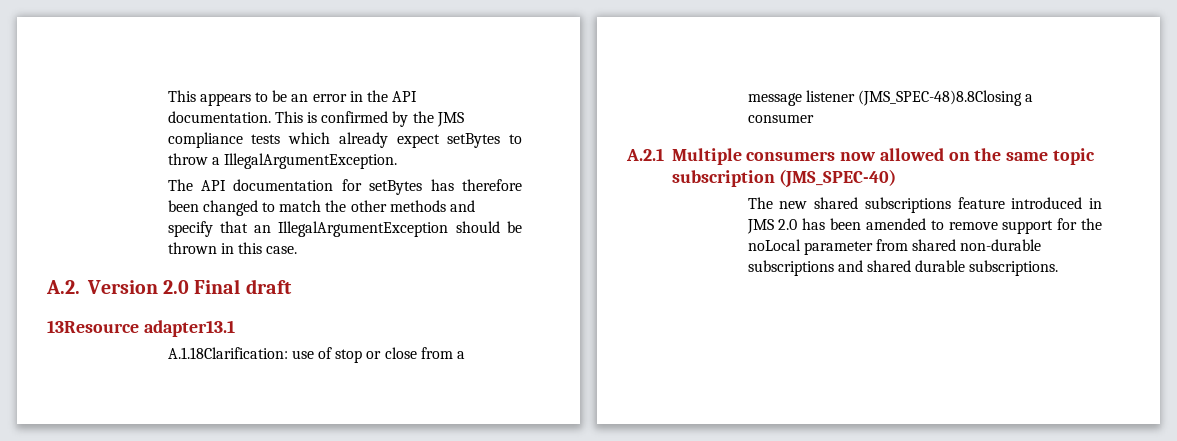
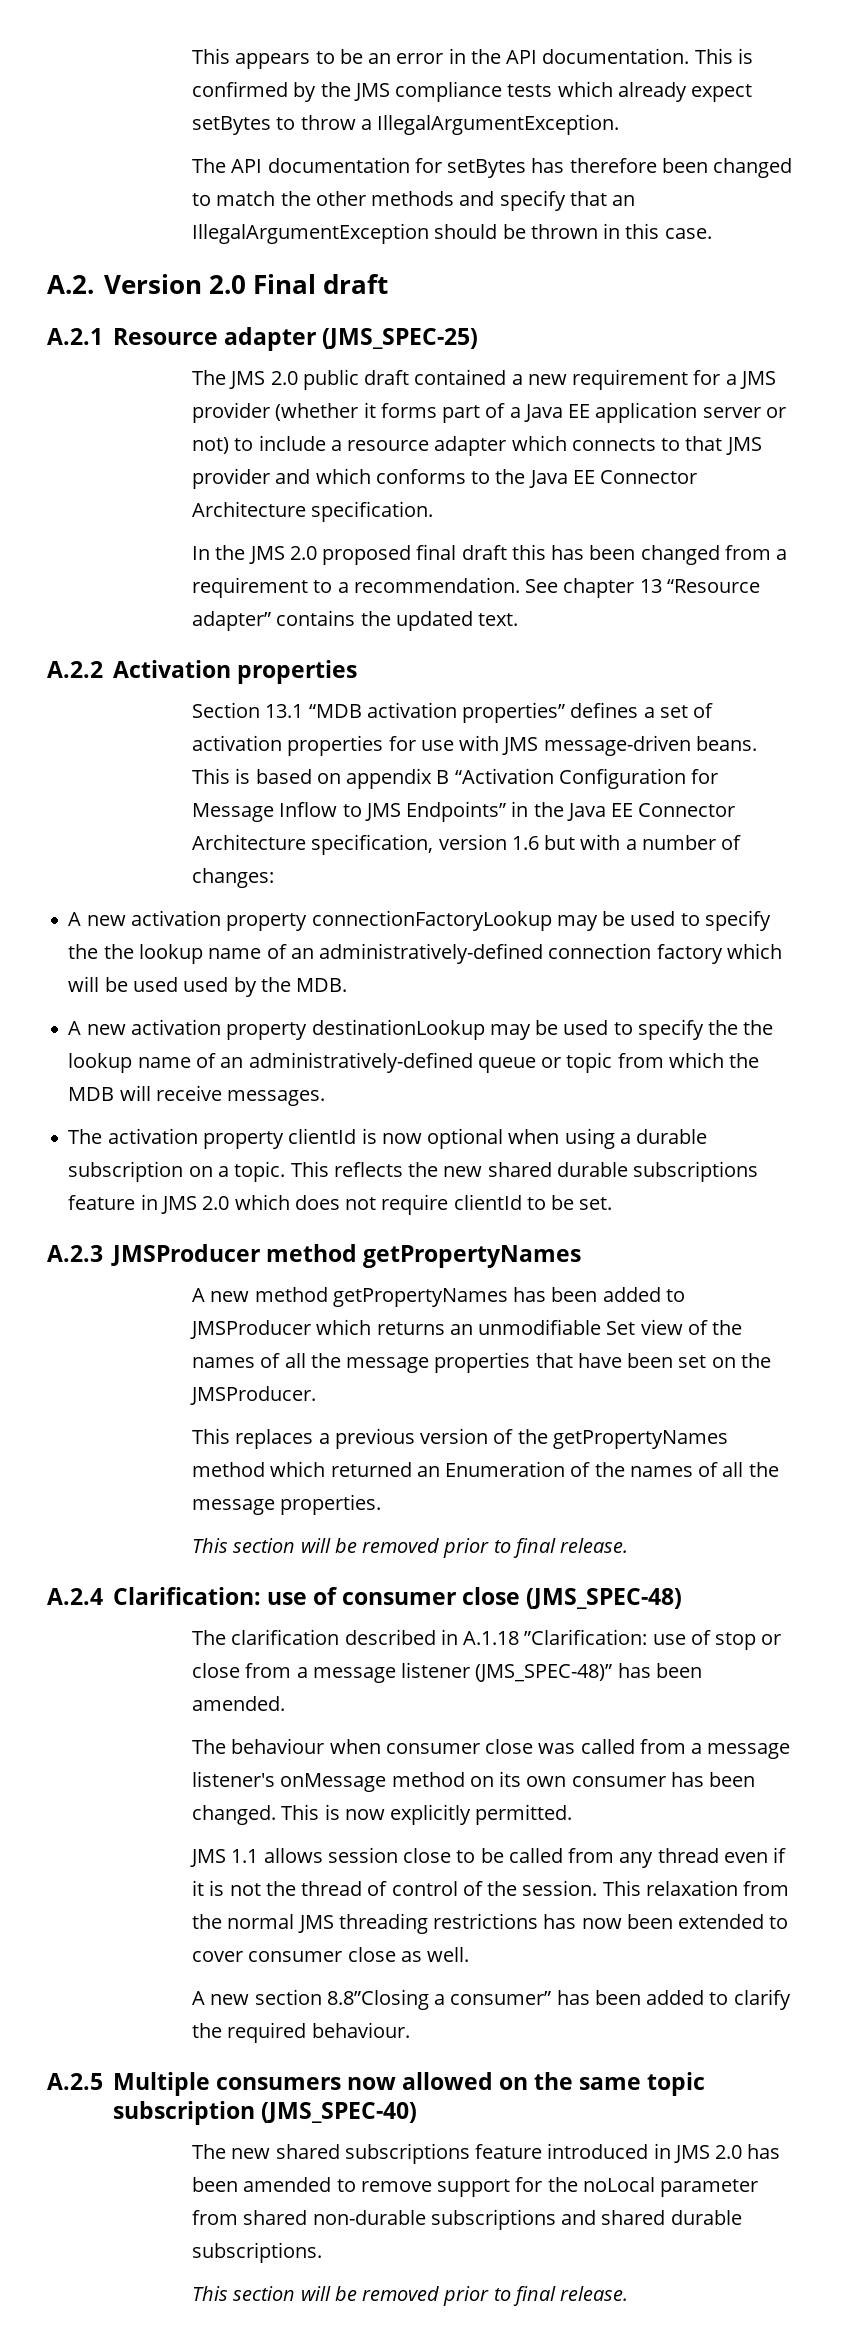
[47,320,235,337] [167,347,288,359] 13Resource adapter13.1 // A.1.18Clarification: -> [47,327,478,351] [192,369,776,390] [192,402,786,423] [192,435,762,456] [192,468,698,489] [192,501,434,522] [192,544,788,565] [192,577,760,598] [192,610,519,631] [47,660,357,684] [192,702,714,723] [192,735,757,756] [192,768,719,789] [192,801,736,822] [192,834,742,855] [192,868,275,888] [68,910,771,931] [68,943,782,964] [68,976,348,997] [68,1019,774,1040] [68,1052,760,1073] [68,1085,326,1106] [68,1128,708,1149] [68,1161,759,1182] [68,1194,613,1215] [47,1244,581,1268] [192,1287,685,1307] [190,1319,743,1339] [192,1352,771,1373] [190,1386,317,1405] [192,1428,728,1449] [192,1461,779,1477] [192,1494,382,1515] [192,1538,629,1558] [47,1587,683,1609] [192,1629,648,1645] A.2.1 Resource adapter (JMS_SPEC-25) // The JMS 2.0 public draft contained a new requirement for a JMS provider (whether it forms part of a Java EE application server or not) to include a resource adapter which connects to that JMS provider and which conforms to the Java EE Connector Architecture specification. // In the JMS 2.0 proposed final draft this has been changed from a requirement to a recommendation. See chapter 13 “Resource adapter” contains the updated text. // A.2.2 Activation properties // Section 13.1 “MDB activation properties” defines a set of activation properties for use with JMS message-driven beans. This is based on appendix B “Activation Configuration for Message Inflow to JMS Endpoints” in the Java EE Connector Architecture specification, version 1.6 but with a number of changes: // A new activation property connectionFactoryLookup may be used to specify the the lookup name of an administratively-defined connection factory which will be used used by the MDB. // A new activation property destinationLookup may be used to specify the the lookup name of an administratively-defined queue or topic from which the MDB will receive messages. // The activation property clientId is now optional when using a durable subscription on a topic. This reflects the new shared durable subscriptions feature in JMS 2.0 which does not require clientId to be set. // A.2.3 JMSProducer method getPropertyNames // A new method getPropertyNames has been added to JMSProducer which returns an unmodifiable Set view of the names of all the message properties that have been set on the JMSProducer. // This replaces a previous version of the getPropertyNames method which returned an Enumeration of the names of all the message properties. // This section will be removed prior to final release. // A.2.4 Clarification: use of consumer close (JMS_SPEC-48) // The clarification described in A.1.18 ”Clarification:
[858,90,1034,106] [747,114,814,123] [626,148,664,161] (JMS_SPEC-48)8.8Closing a consumer // A.2.1 -> [475,1663,702,1682] [192,1696,286,1711] [192,1738,791,1759] [192,1771,756,1792] [192,1804,573,1825] [190,1847,787,1868] [192,1880,790,1896] [192,1913,789,1934] [192,1947,470,1962] [192,1989,791,2010] [192,2022,410,2043] [47,2073,103,2090] (JMS_SPEC-48)” has been amended. // The behaviour when consumer close was called from a message listener's onMessage method on its own consumer has been changed. This is now explicitly permitted. // JMS 1.1 allows session close to be called from any thread even if it is not the thread of control of the session. This relaxation from the normal JMS threading restrictions has now been extended to cover consumer close as well. // A new section 8.8”Closing a consumer” has been added to clarify the required behaviour. // A.2.5
(1059, 268) none -> [192,2286,629,2306] // This section will be removed prior to final release.

